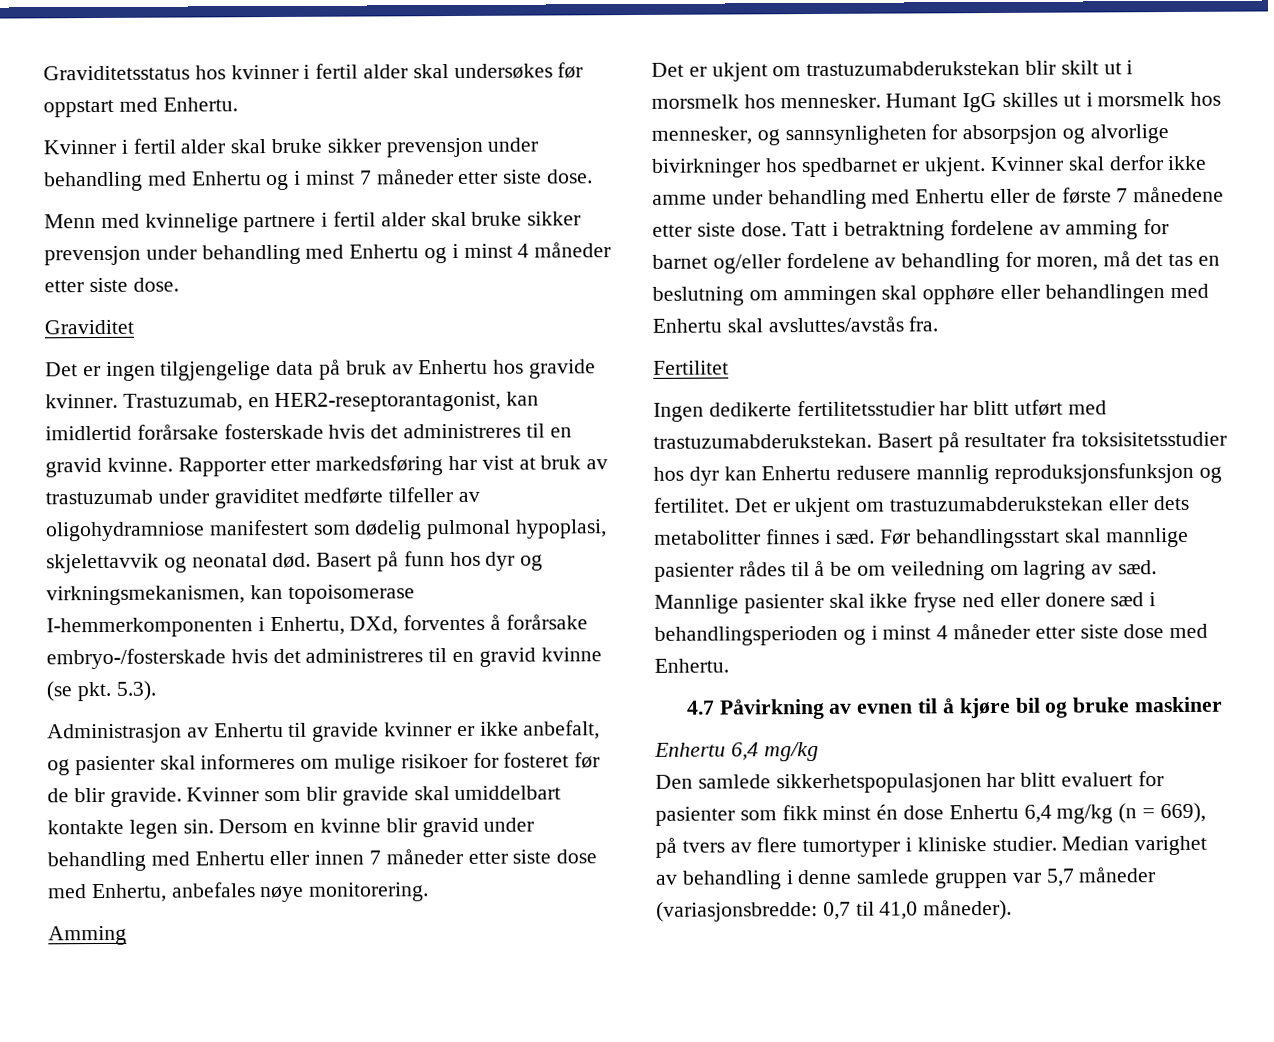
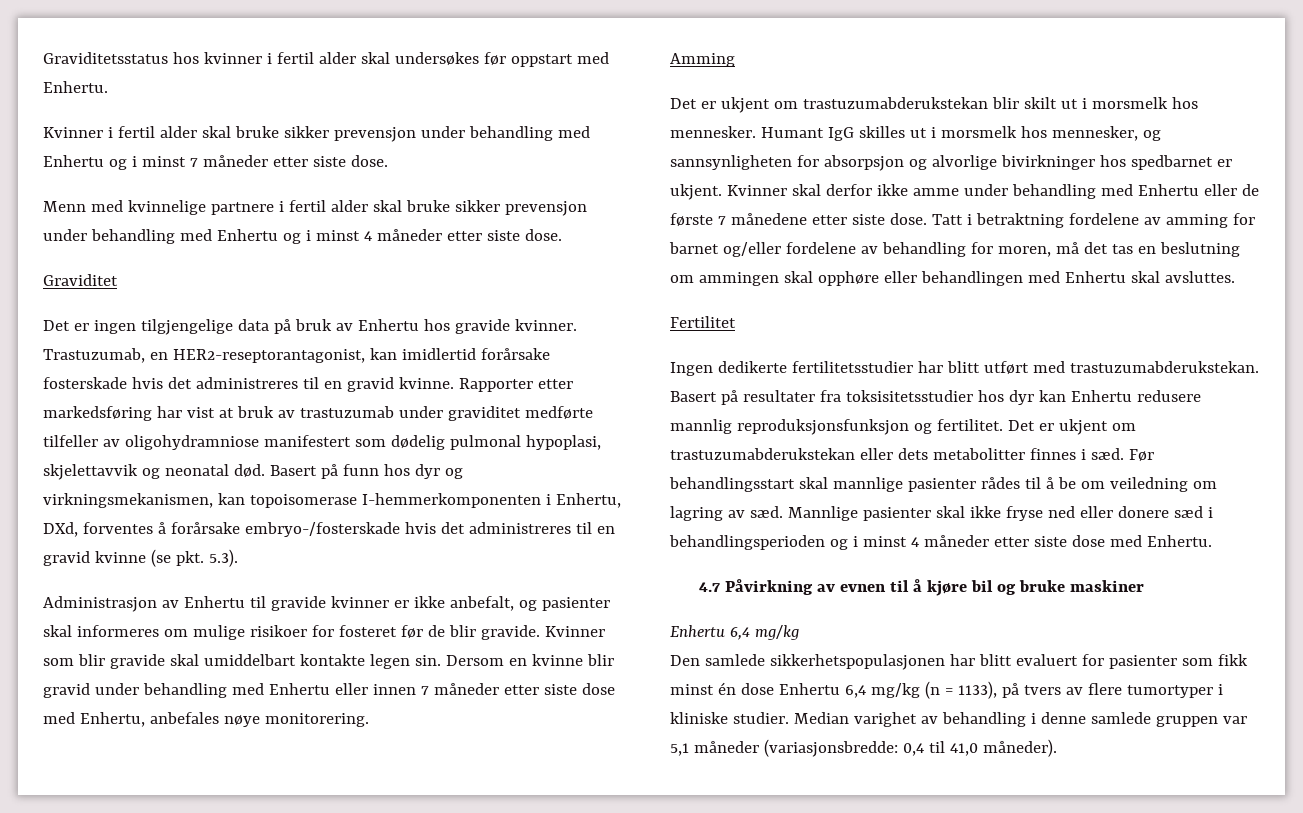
[767,316,939,333] avsluttes/avstås fra. -> [1164,271,1235,283] avsluttes.
[1159,802,1206,824] 669), -> [957,681,997,699] 1133),
[1045,868,1075,887] 5,7 -> [670,743,689,756] 5,1
[822,901,851,920] 0,7 -> [902,743,924,756] 0,4

